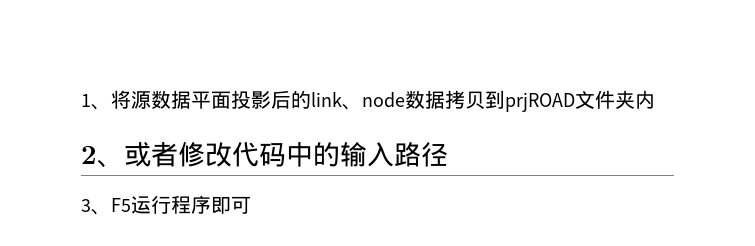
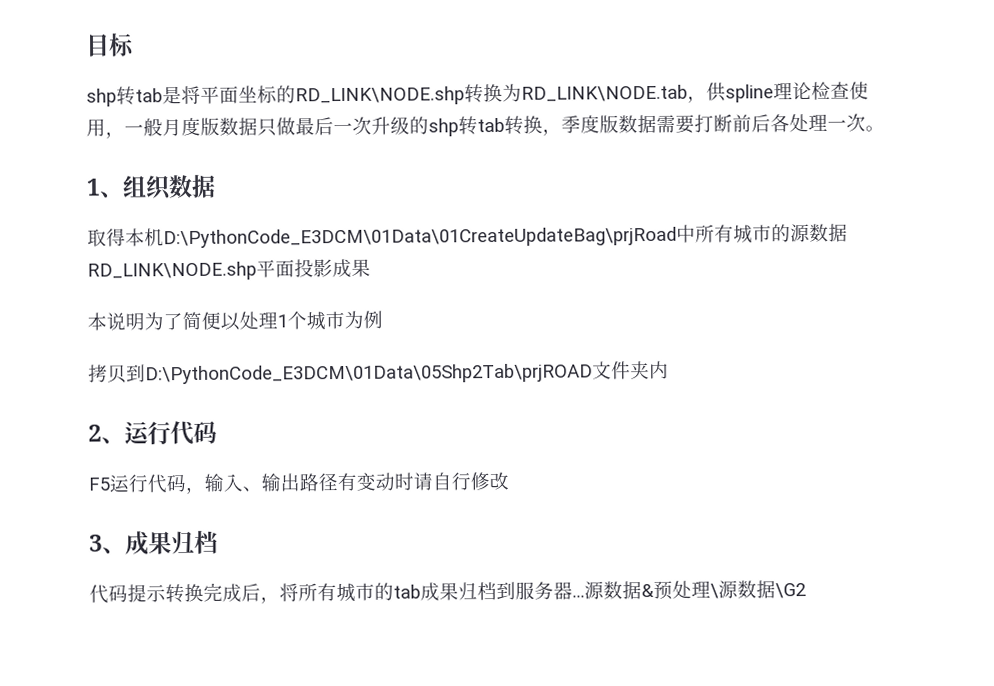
[81,90,575,112] 1、将源数据平面投影后的link、node数据拷贝到prjROAD -> [85,33,135,57] [86,81,869,107] [86,113,885,139] [86,174,216,201] [87,223,848,249] [87,258,371,281] [87,310,383,331] [88,363,593,385] 目标 // shp转tab是将平面坐标的RD_LINK\NODE.shp转换为RD_LINK\NODE.tab，供spline理论检查使用，一般月度版数据只做最后一次升级的shp转tab转换，季度版数据需要打断前后各处理一次。 // 1、组织数据 // 取得本机D:\PythonCode_E3DCM\01Data\01CreateUpdateBag\prjRoad中所有城市的源数据RD_LINK\NODE.shp平面投影成果 // 本说明为了简便以处理1个城市为例 // 拷贝到D:\PythonCode_E3DCM\01Data\05Shp2Tab\prjROAD
[124,141,448,167] [81,195,251,215] 或者修改代码中的输入路径 // 3、F5运行程序即可 -> [124,420,217,446] [88,471,509,495] [89,530,218,556] [89,580,806,604] 运行代码 // F5运行代码，输入、输出路径有变动时请自行修改 // 3、成果归档 // 代码提示转换完成后，将所有城市的tab成果归档到服务器...源数据&预处理\源数据\G2

